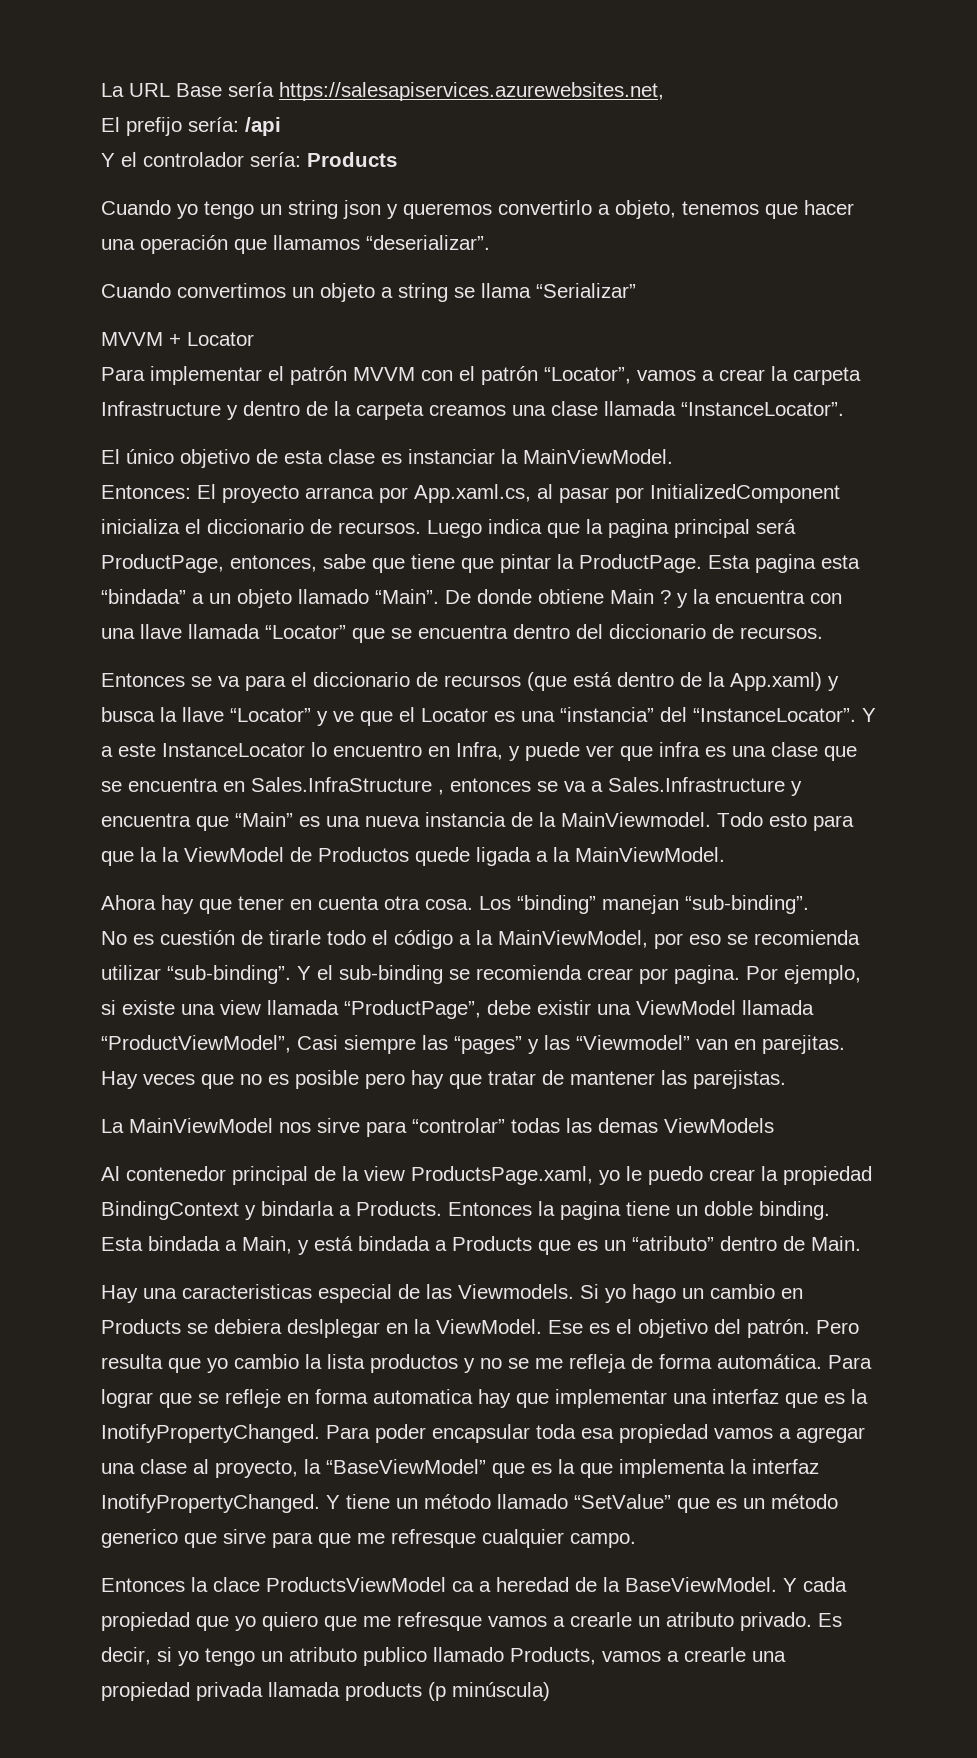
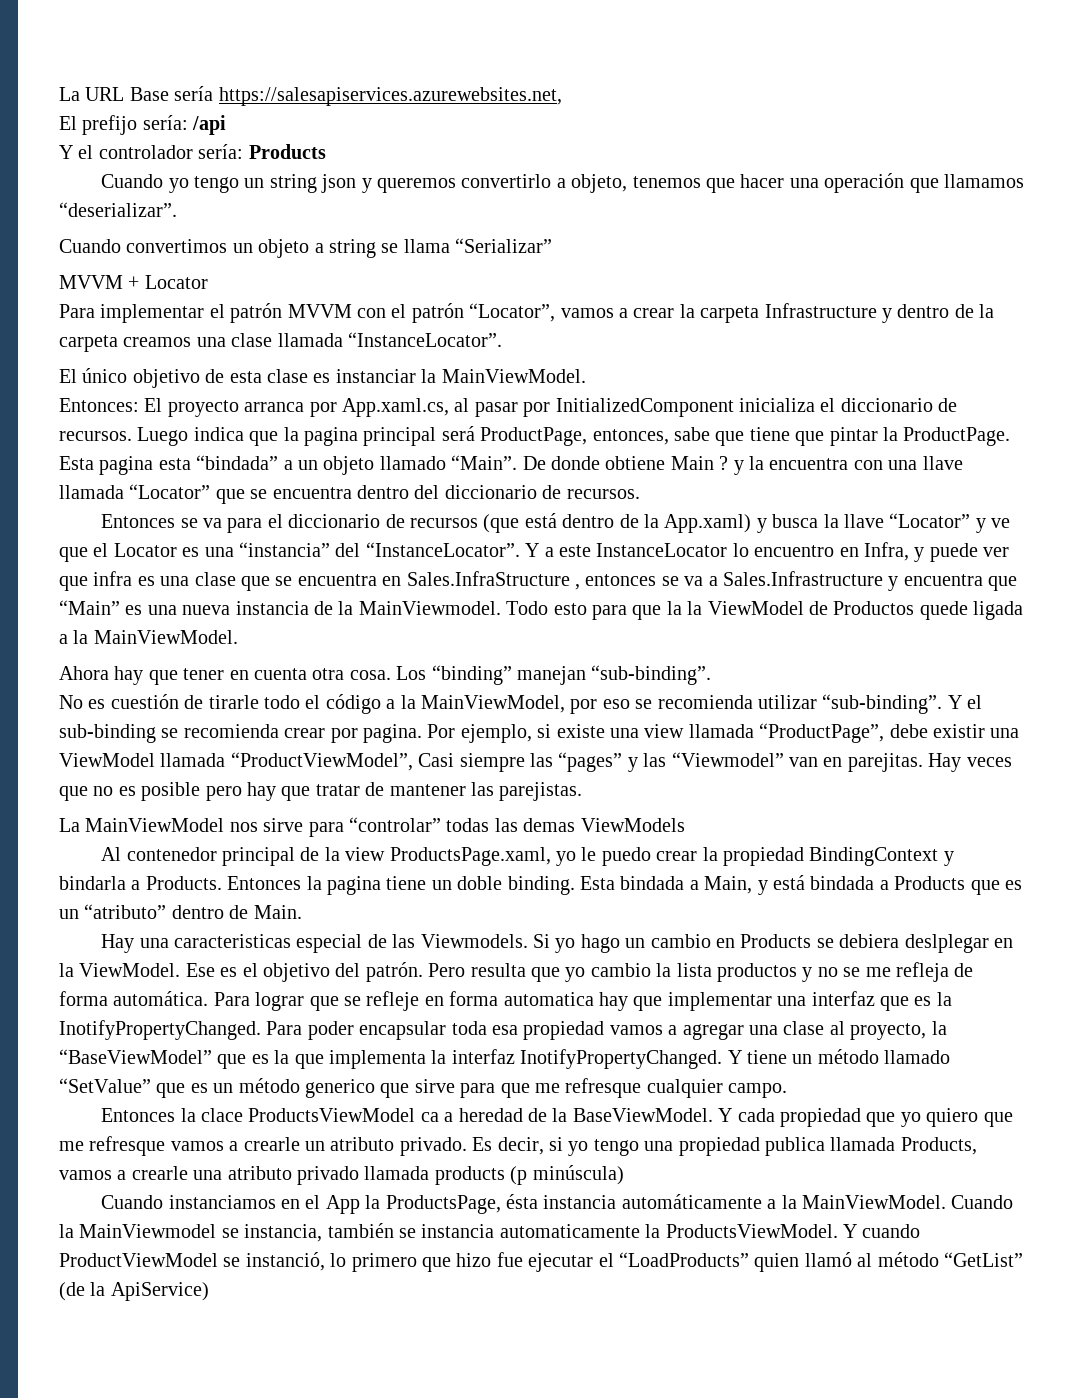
[261,1647,504,1666] un atributo publico llamado -> [644,1137,896,1156] una propiedad publica llamada
[101,1682,263,1701] propiedad privada -> [227,1166,359,1185] atributo privado
(550, 1691) none -> [101,1194,1014,1214] [59,1223,921,1242] [59,1252,1023,1272] [59,1282,209,1301] // Cuando instanciamos en el App la ProductsPage, ésta instancia automáticamente a la MainViewModel. Cuando la MainViewmodel se instancia, también se instancia automaticamente la ProductsViewModel. Y cuando ProductViewModel se instanció, lo primero que hizo fue ejecutar el “LoadProducts” quien llamó al método “GetList” (de la ApiService)

